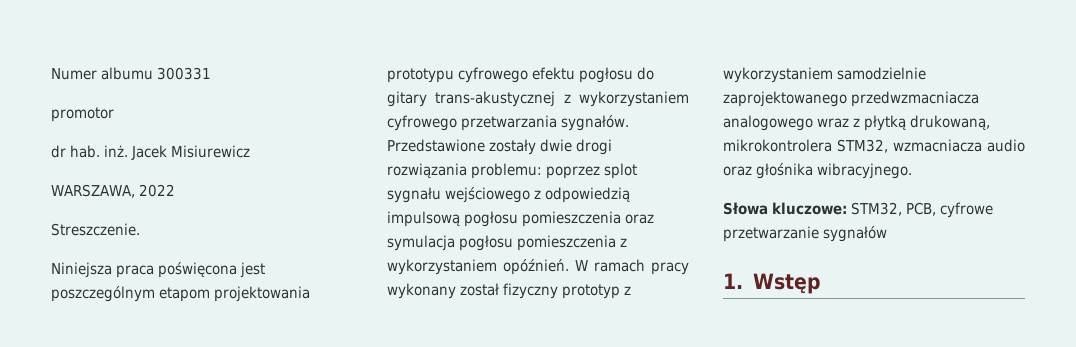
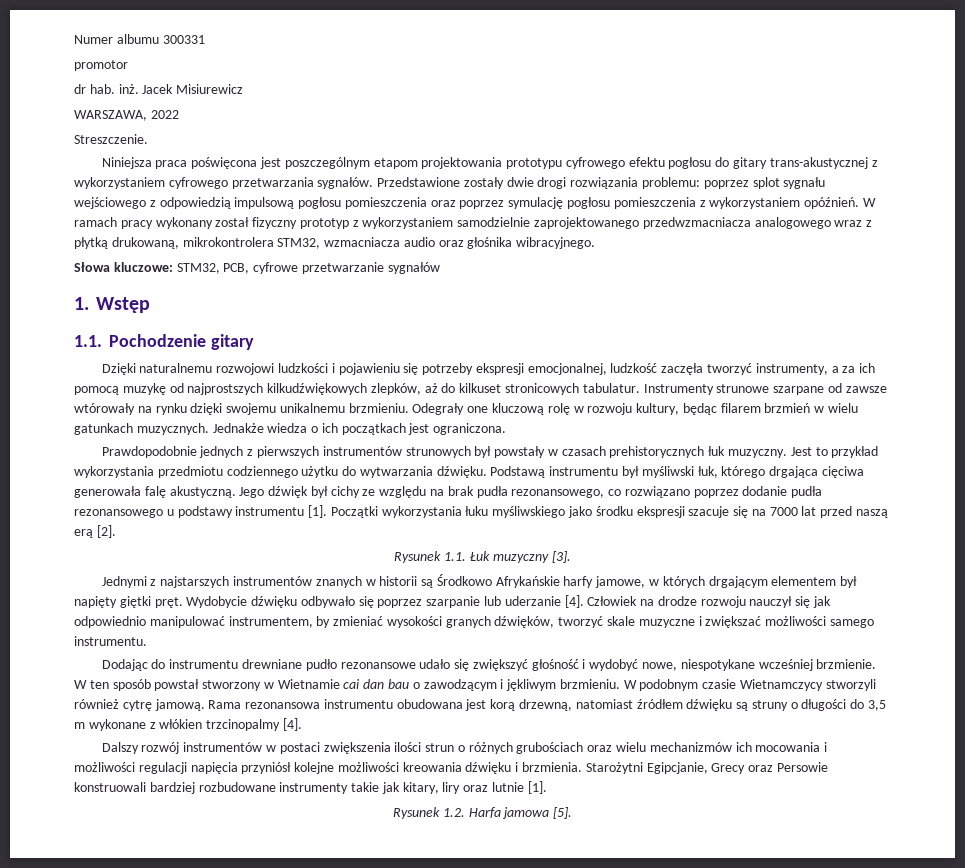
[387,235,455,251] symulacja -> [459,197,564,209] poprzez symulację
(821, 283) none -> [74,334,254,350] [101,363,876,375] [74,383,887,395] [74,403,859,415] [74,423,507,435] [101,446,879,458] [74,466,864,478] [74,486,823,498] [74,505,889,518] [74,525,116,538] [394,551,571,563] [101,574,858,588] [74,595,832,608] [74,616,874,628] [74,636,147,646] [101,659,877,671] [74,679,876,691] [74,699,887,711] [74,718,302,731] [101,742,828,754] [74,762,828,774] [74,781,547,794] [392,807,573,819] // 1.1. Pochodzenie gitary // Dzięki naturalnemu rozwojowi ludzkości i pojawieniu się potrzeby ekspresji emocjonalnej, ludzkość zaczęła tworzyć instrumenty, a za ich pomocą muzykę od najprostszych kilkudźwiękowych zlepków, aż do kilkuset stronicowych tabulatur. Instrumenty strunowe szarpane od zawsze wtórowały na rynku dzięki swojemu unikalnemu brzmieniu. Odegrały one kluczową rolę w rozwoju kultury, będąc filarem brzmień w wielu gatunkach muzycznych. Jednakże wiedza o ich początkach jest ograniczona. // Prawdopodobnie jednych z pierwszych instrumentów strunowych był powstały w czasach prehistorycznych łuk muzyczny. Jest to przykład wykorzystania przedmiotu codziennego użytku do wytwarzania dźwięku. Podstawą instrumentu był myśliwski łuk, którego drgająca cięciwa generowała falę akustyczną. Jego dźwięk był cichy ze względu na brak pudła rezonansowego, co rozwiązano poprzez dodanie pudła rezonansowego u podstawy instrumentu [1]. Początki wykorzystania łuku myśliwskiego jako środku ekspresji szacuje się na 7000 lat przed naszą erą [2]. // Rysunek 1.1. Łuk muzyczny [3]. // Jednymi z najstarszych instrumentów znanych w historii są Środkowo Afrykańskie harfy jamowe, w których drgającym elementem był napięty giętki pręt. Wydobycie dźwięku odbywało się poprzez szarpanie lub uderzanie [4]. Człowiek na drodze rozwoju nauczył się jak odpowiednio manipulować instrumentem, by zmieniać wysokości granych dźwięków, tworzyć skale muzyczne i zwiększać możliwości samego instrumentu. // Dodając do instrumentu drewniane pudło rezonansowe udało się zwiększyć głośność i wydobyć nowe, niespotykane wcześniej brzmienie. W ten sposób powstał stworzony w Wietnamie cai dan bau o zawodzącym i jękliwym brzmieniu. W podobnym czasie Wietnamczycy stworzyli również cytrę jamową. Rama rezonansowa instrumentu obudowana jest korą drzewną, natomiast źródłem dźwięku są struny o długości do 3,5 m wykonane z włókien trzcinopalmy [4]. // Dalszy rozwój instrumentów w postaci zwiększenia ilości strun o różnych grubościach oraz wielu mechanizmów ich mocowania i możliwości regulacji napięcia przyniósł kolejne możliwości kreowania dźwięku i brzmienia. Starożytni Egipcjanie, Grecy oraz Persowie konstruowali bardziej rozbudowane instrumenty takie jak kitary, liry oraz lutnie [1]. // Rysunek 1.2. Harfa jamowa [5].

